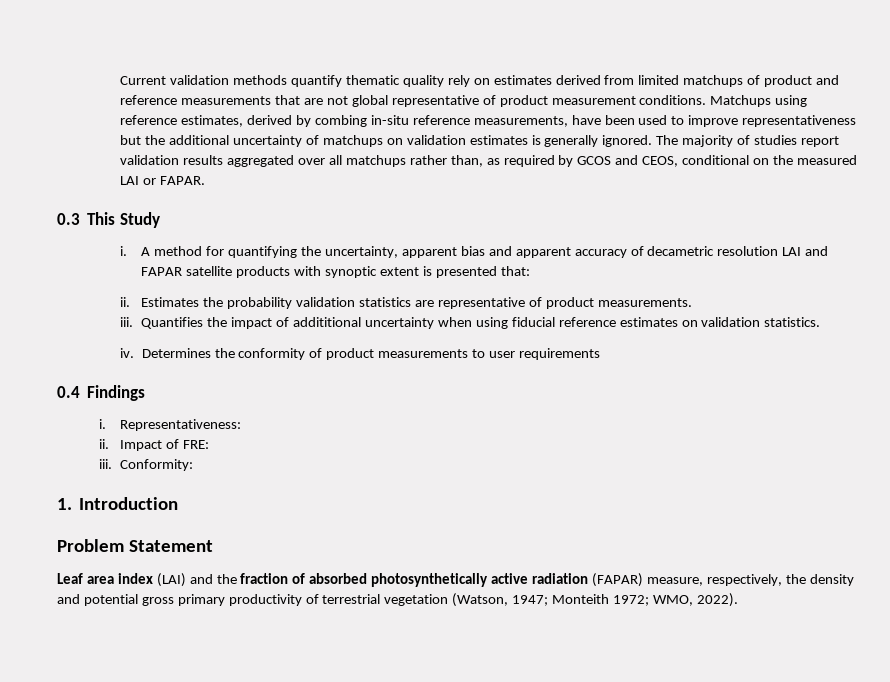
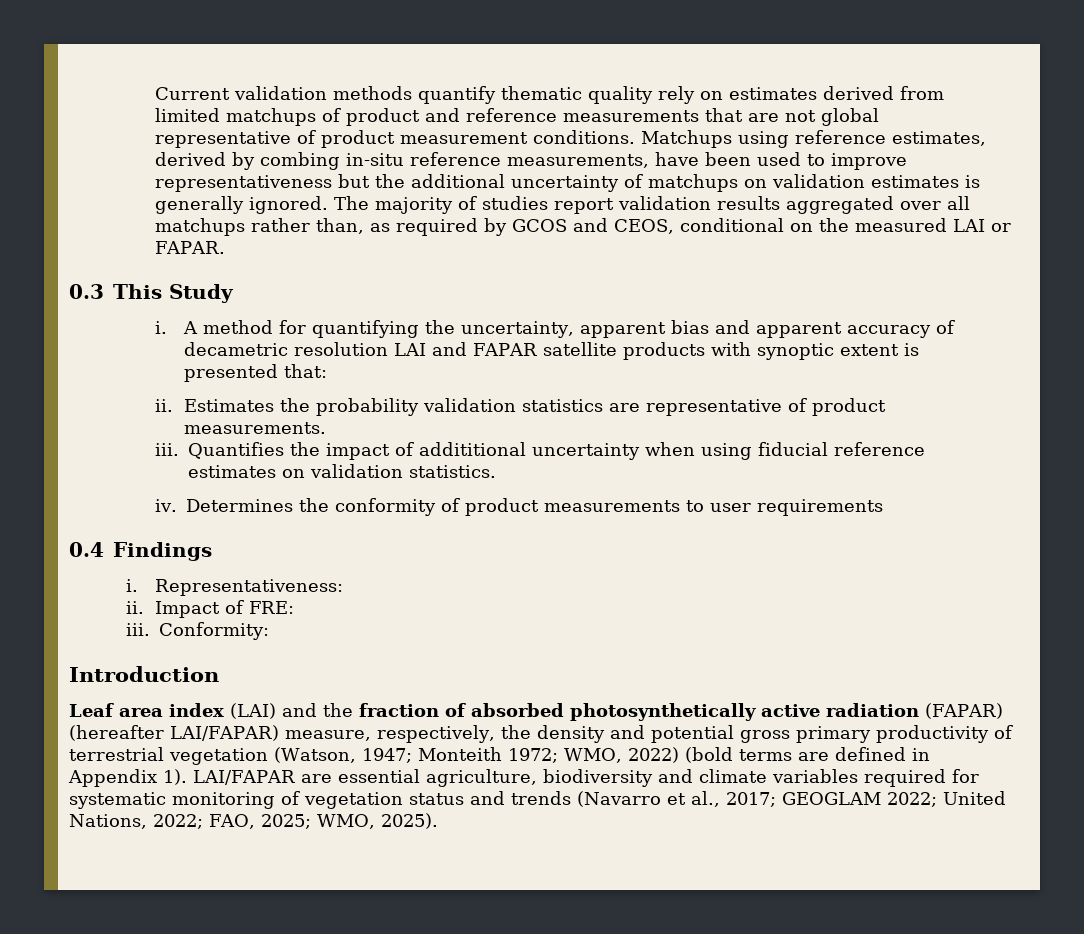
[57,498,72,510] 1. -> (270, 631) none
[57,539,213,552] // Problem Statement -> (219, 674) none
(643, 580) none -> [69,725,279,741] (hereafter LAI/FAPAR)
[696,593,738,607] 2022). -> [627,747,930,763] [68,769,979,787] [69,791,1006,809] [69,813,438,829] 2022) (bold terms are defined in Appendix 1). LAI/FAPAR are essential agriculture, biodiversity and climate variables required for systematic monitoring of vegetation status and trends (Navarro et al., 2017; GEOGLAM 2022; United Nations, 2022; FAO, 2025; WMO, 2025).

